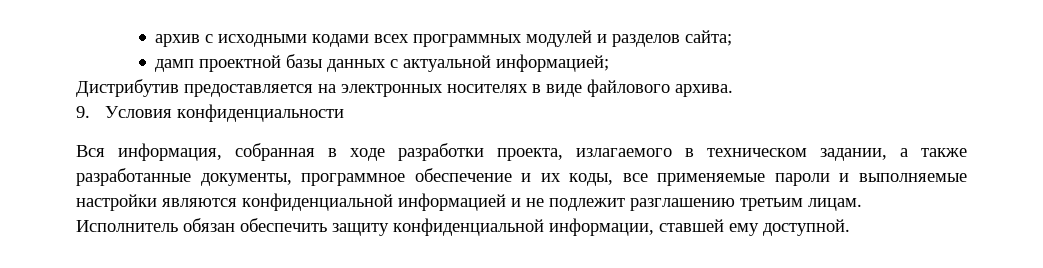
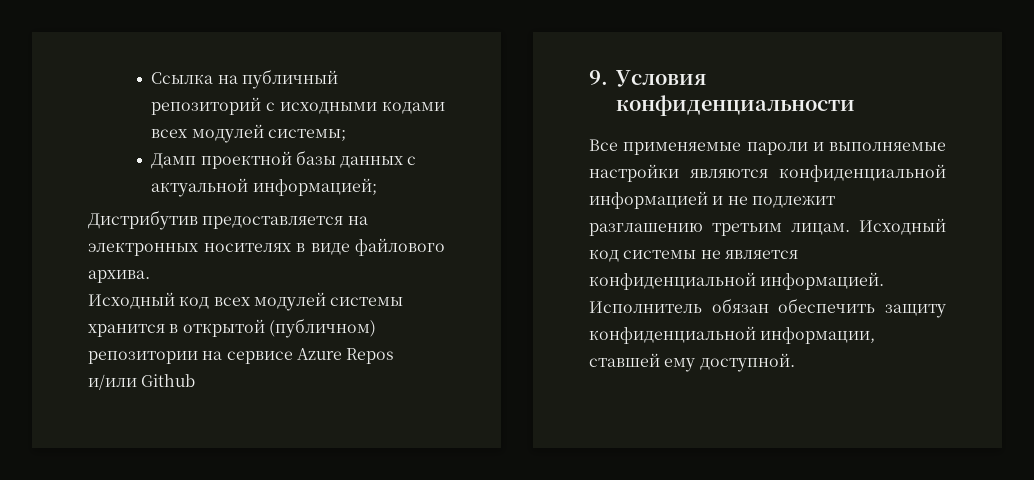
[155,30,733,47] [155,59,195,72] архив с исходными кодами всех программных модулей и разделов сайта; // дамп -> [151,69,338,89] [151,97,445,115] [151,124,346,143] [151,153,197,169] Ссылка на публичный репозиторий с исходными кодами всех модулей системы; // Дамп
[76,104,345,122] [76,143,967,161] [76,168,648,186] 9. Условия конфиденциальности // Вся информация, собранная в ходе разработки проекта, излагаемого в техническом задании, а также разработанные документы, программное обеспечение и их коды, все -> [88,292,404,311] [88,318,376,338] [88,348,395,364] [88,374,196,390] [589,70,706,87] [616,95,855,116] [589,139,618,151] Исходный код всех модулей системы хранится в открытой (публичном) репозитории на сервисе Azure Repos и/или Github // 9. Условия конфиденциальности // Все
(862, 204) none -> [859,218,946,235] [589,249,798,262] [589,272,885,290] Исходный код системы не является конфиденциальной информацией.

